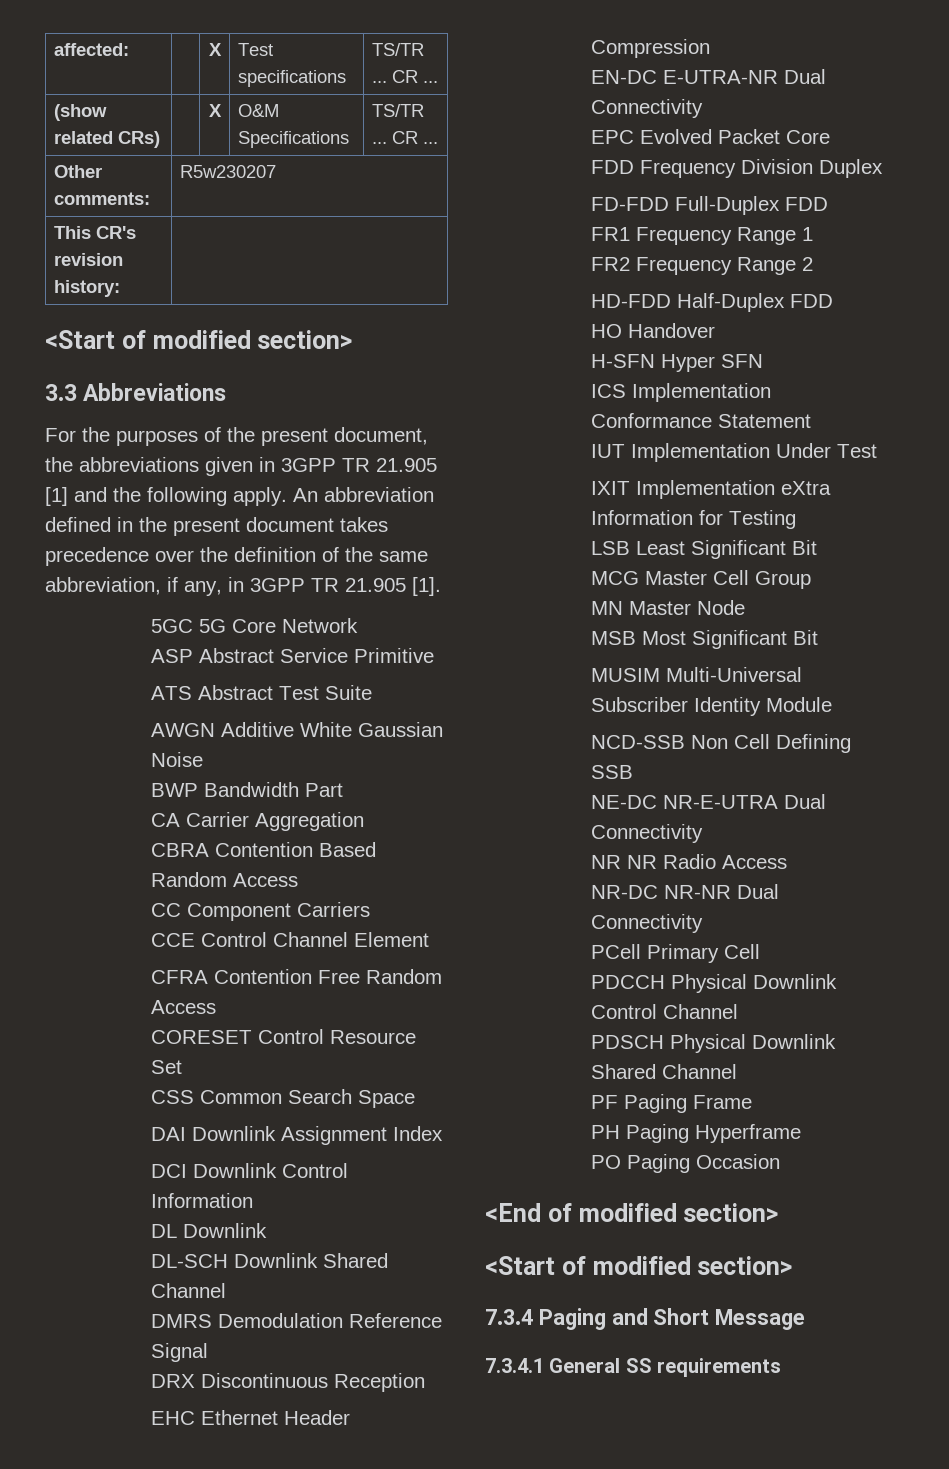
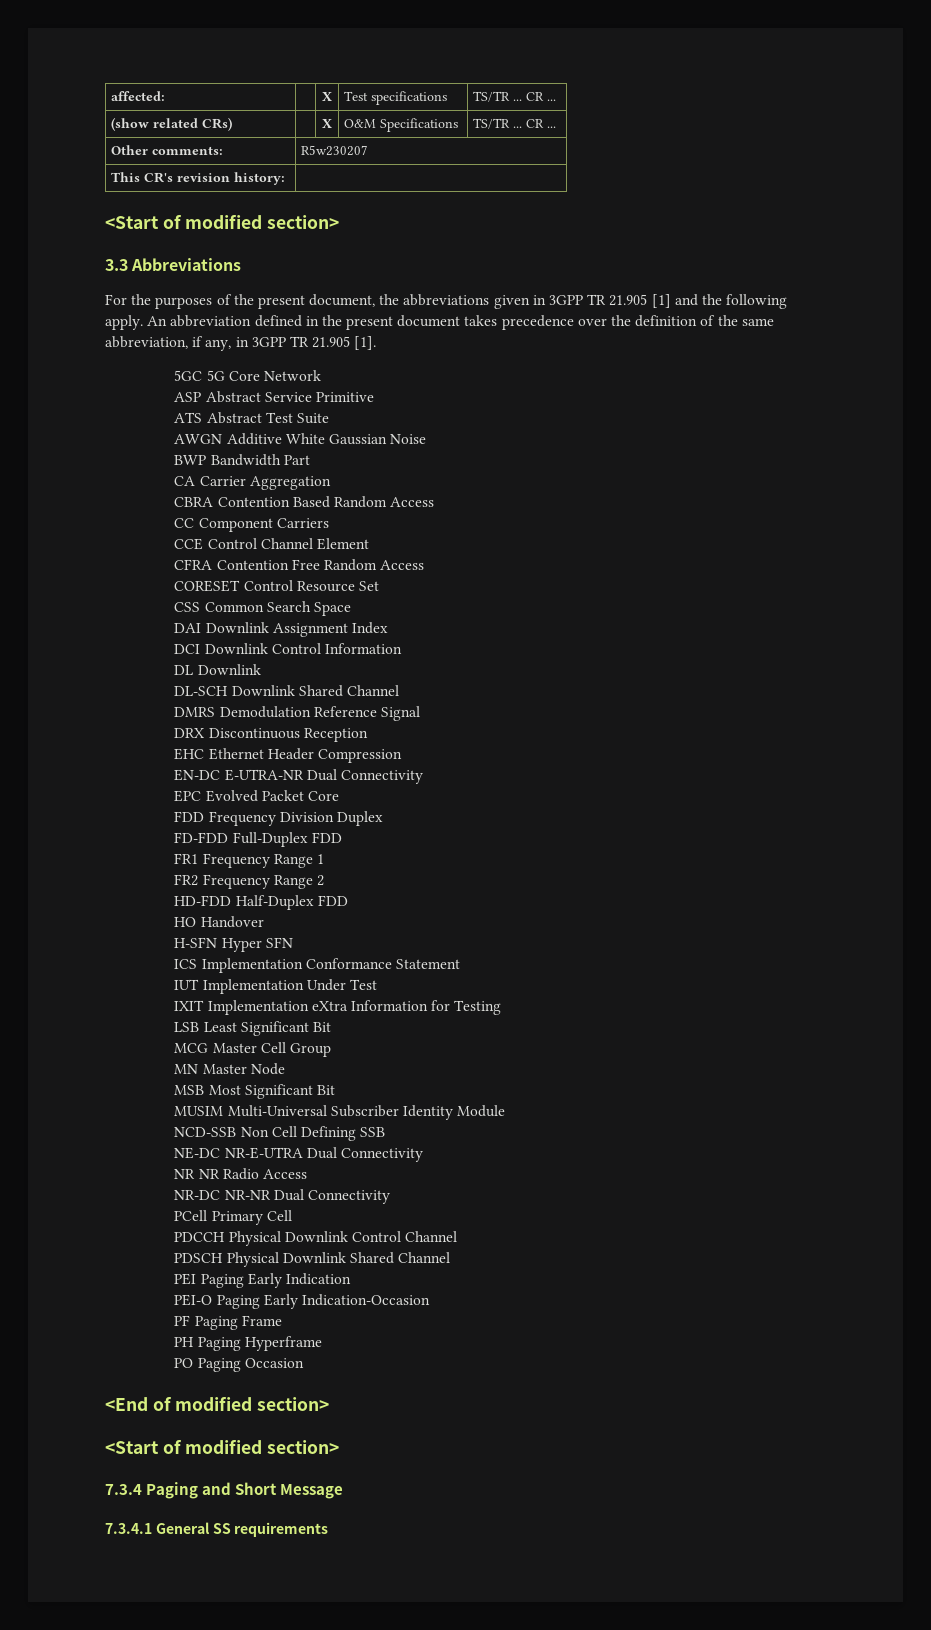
(738, 1071) none -> [174,1273,351,1288] [174,1294,430,1309] // PEI Paging Early Indication // PEI-O Paging Early Indication-Occasion

